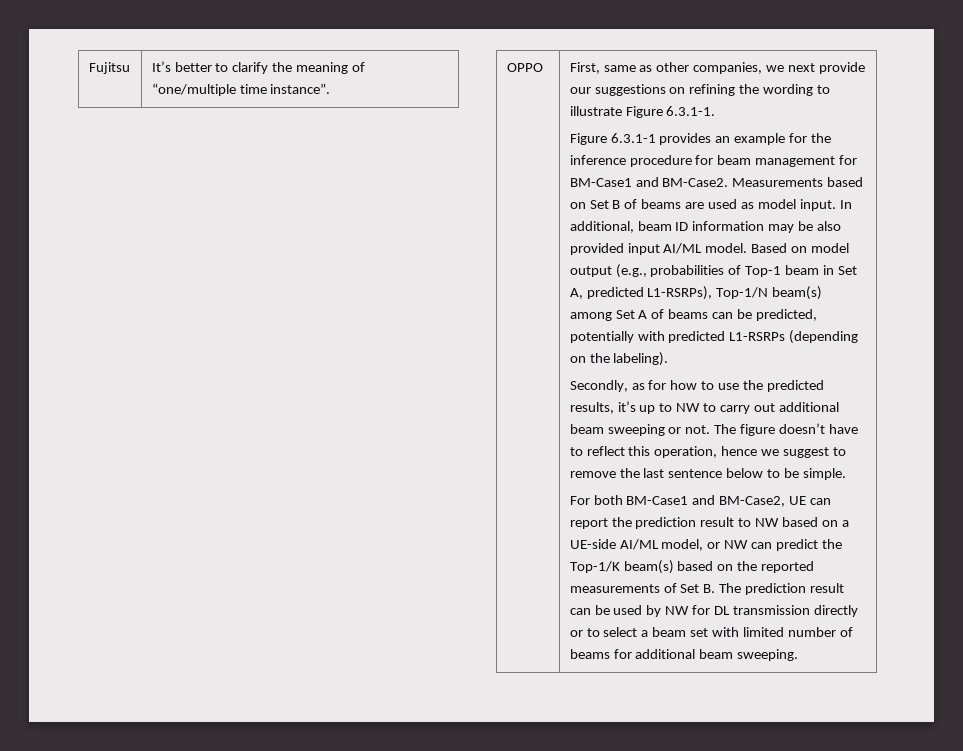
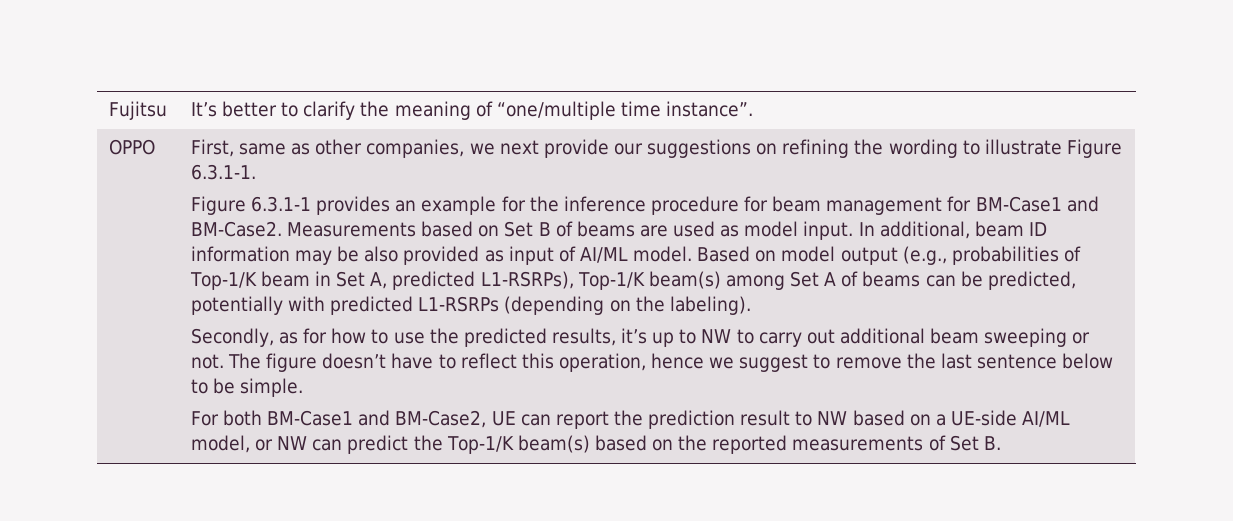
[627,243,660,255] input -> [484,246,576,265] as input of
[745,266,782,277] Top-1 -> [189,272,257,290] Top-1/K
[716,287,769,299] Top-1/N -> [577,272,645,290] Top-1/K
[719,583,845,595] [569,605,858,617] [569,627,853,637] [569,649,799,661] The prediction result can be used by NW for DL transmission directly or to select a beam set with limited number of beams for additional beam sweeping. -> (1001, 443) none

